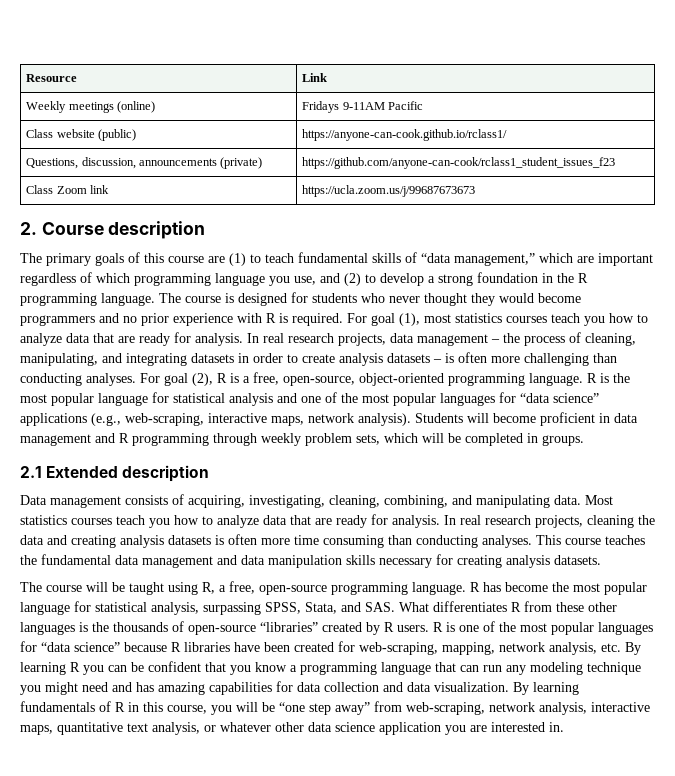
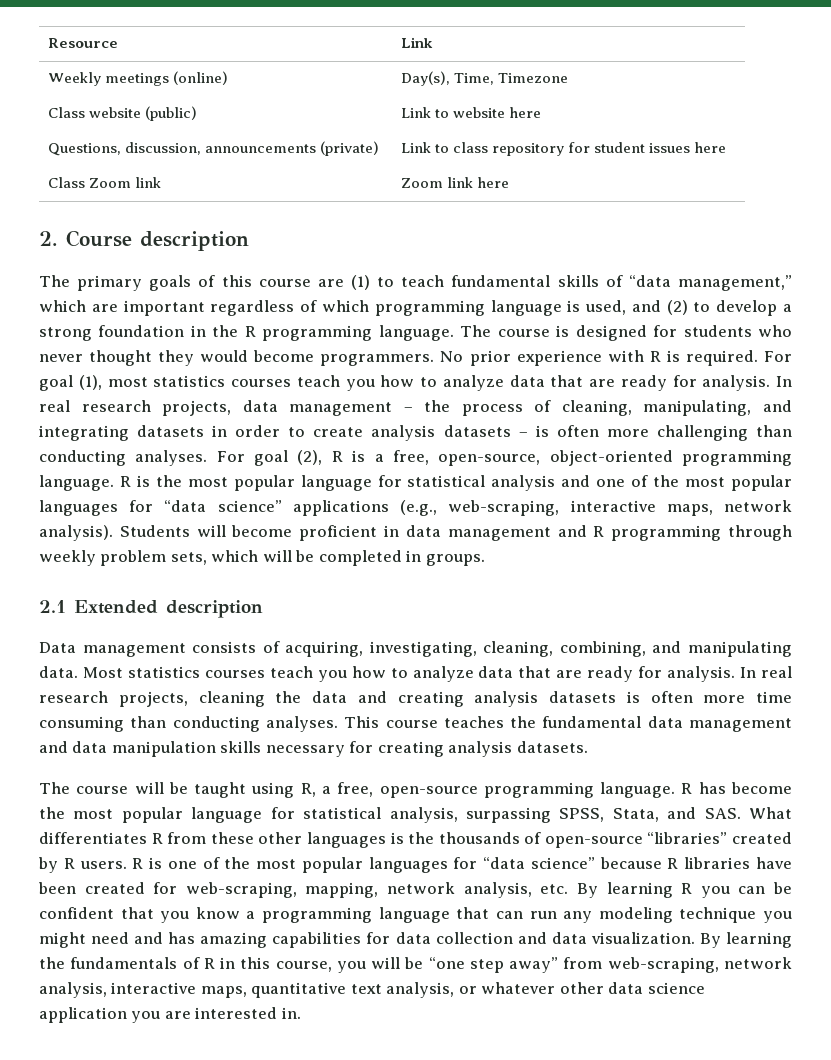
[302,101,423,113] Fridays 9-11AM Pacific -> [400,71,568,86] Day(s), Time, Timezone
[302,129,508,141] https://anyone-can-cook.github.io/rclass1/ -> [400,107,542,118] Link to website here
[302,157,616,169] https://github.com/anyone-can-cook/rclass1_student_issues_f23 -> [400,142,727,156] Link to class repository for student issues here
[302,185,476,197] https://ucla.zoom.us/j/99687673673 -> [400,177,509,188] Zoom link here
[269,276,316,286] you use, -> [567,300,627,315] is used,
[20,313,137,326] programmers and no -> [320,351,464,366] programmers. No
(579, 688) none -> [39,957,65,969] the

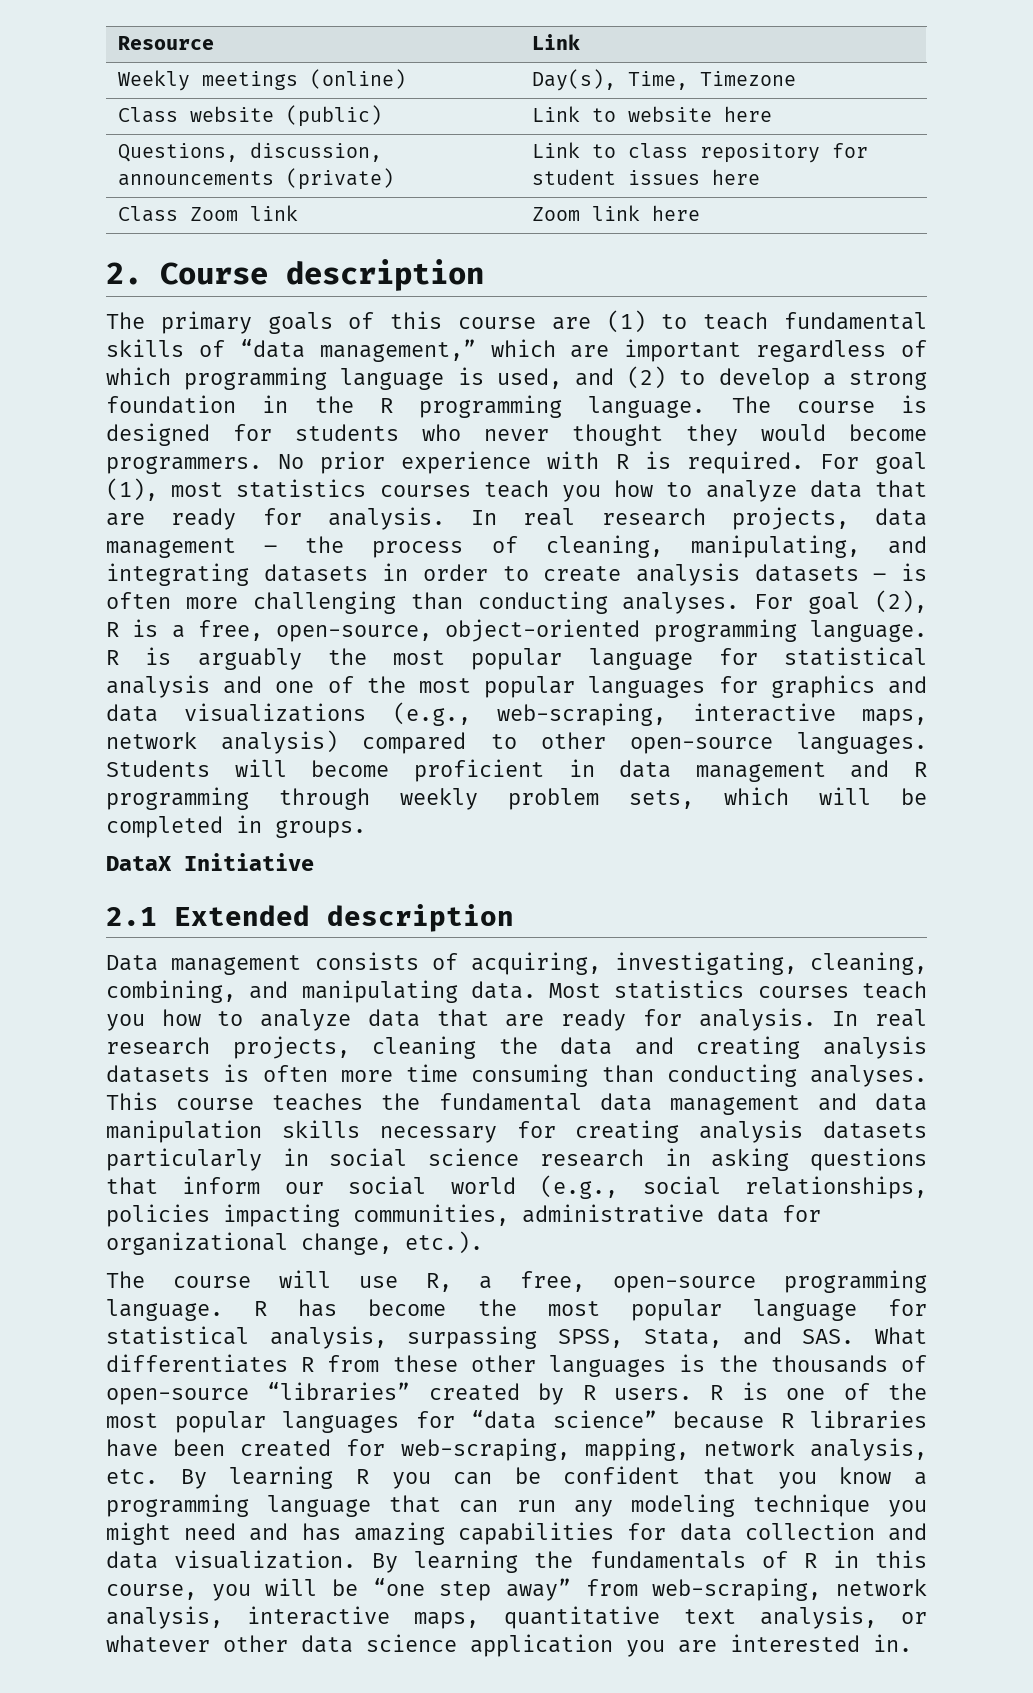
(150, 481) none -> [197,648,302,670] arguably
[164,500,389,516] “data science” applications -> [770,675,927,698] [106,703,367,722] graphics and data visualizations
[39,525,113,541] analysis). -> [221,730,927,754] analysis) compared to other open-source languages.
(485, 560) none -> [106,853,314,871] // DataX Initiative
[516,741,588,753] datasets. -> [823,1121,927,1139] [106,1148,927,1171] [106,1175,928,1199] [106,1204,821,1227] [106,1231,483,1255] datasets particularly in social science research in asking questions that inform our social world (e.g., social relationships, policies impacting communities, administrative data for organizational change, etc.).
[168,782,295,798] be taught using -> [358,1276,398,1288] use

